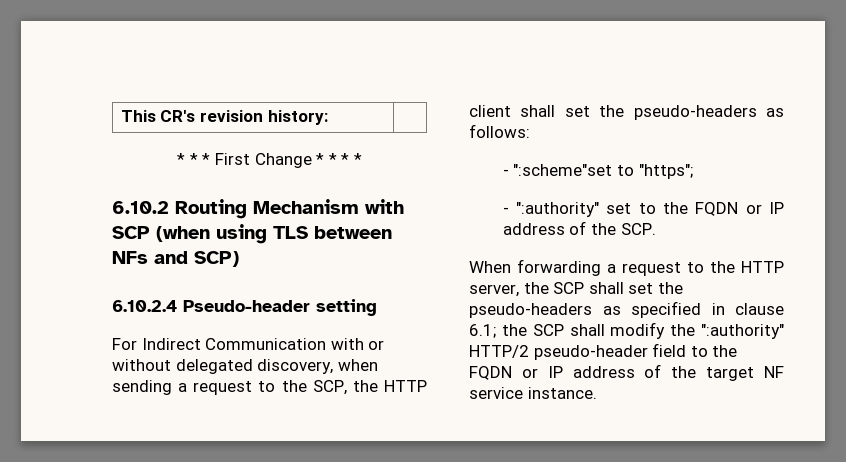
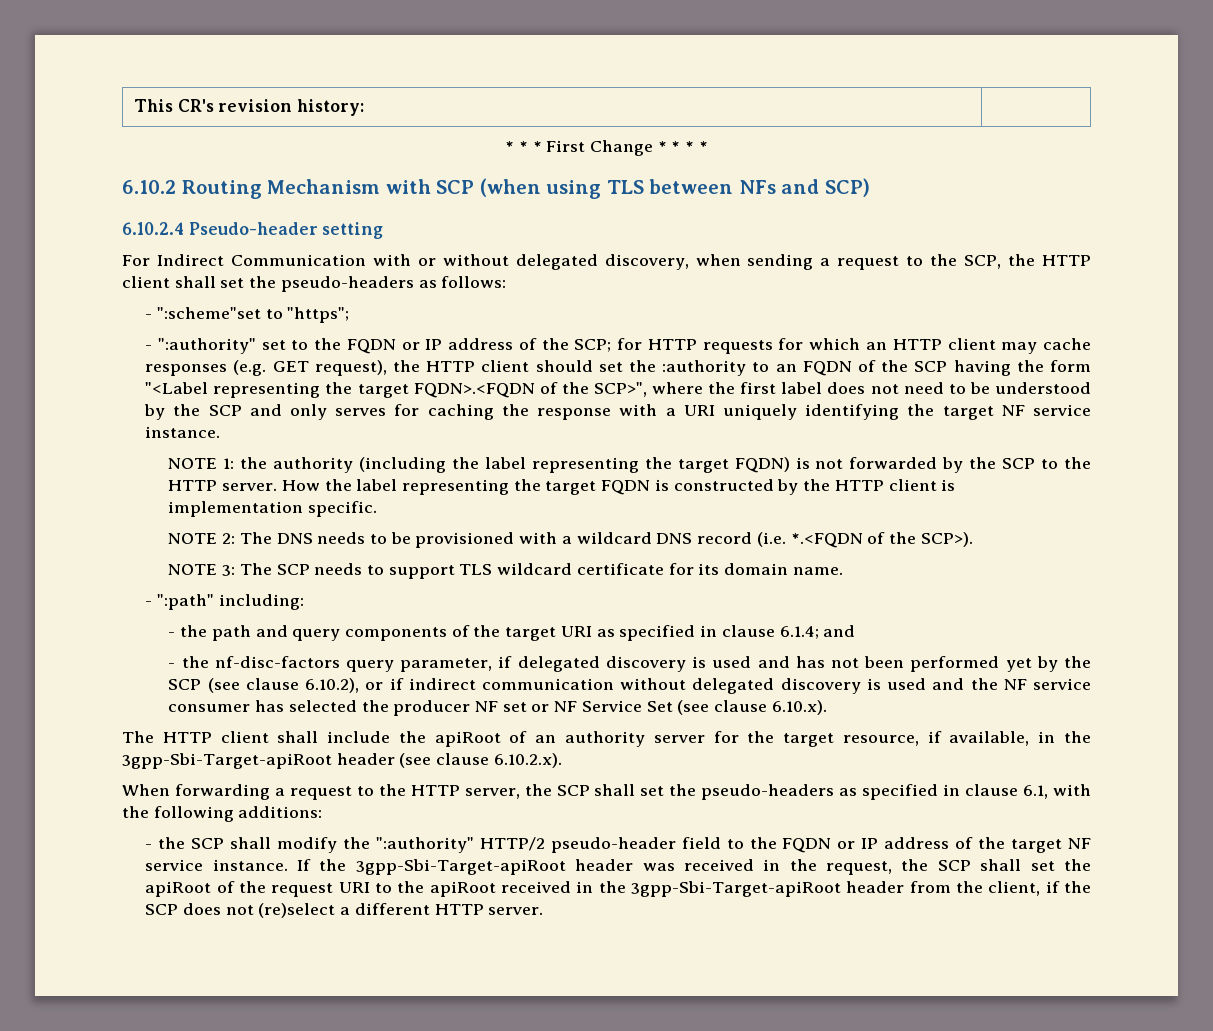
[620,223,656,235] SCP. -> [574,338,1091,354] [145,360,1091,376] [145,382,1092,398] [144,404,1091,420] [145,426,221,438] [168,457,1091,473] [168,479,956,495] [168,501,378,517] [168,532,973,548] [168,563,843,579] [145,594,304,610] [168,625,856,641] [168,656,1091,672] [168,678,1091,694] [168,700,827,716] [122,731,1092,747] [122,753,562,769] SCP; for HTTP requests for which an HTTP client may cache responses (e.g. GET request), the HTTP client should set the :authority to an FQDN of the SCP having the form "<Label representing the target FQDN>.<FQDN of the SCP>", where the first label does not need to be understood by the SCP and only serves for caching the response with a URI uniquely identifying the target NF service instance. // NOTE 1: the authority (including the label representing the target FQDN) is not forwarded by the SCP to the HTTP server. How the label representing the target FQDN is constructed by the HTTP client is implementation specific. // NOTE 2: The DNS needs to be provisioned with a wildcard DNS record (i.e. *.<FQDN of the SCP>). // NOTE 3: The SCP needs to support TLS wildcard certificate for its domain name. // - ":path" including: // - the path and query components of the target URI as specified in clause 6.1.4; and // - the nf-disc-factors query parameter, if delegated discovery is used and has not been performed yet by the SCP (see clause 6.10.2), or if indirect communication without delegated discovery is used and the NF service consumer has selected the producer NF set or NF Service Set (see clause 6.10.x). // The HTTP client shall include the apiRoot of an authority server for the target resource, if available, in the 3gpp-Sbi-Target-apiRoot header (see clause 6.10.2.x).
[469,324,496,338] 6.1; -> [1023,784,1091,799] [122,806,323,822] [145,844,153,849] 6.1, with the following additions: // -
(597, 393) none -> [296,859,1092,875] [145,881,1091,897] [145,903,544,918] If the 3gpp-Sbi-Target-apiRoot header was received in the request, the SCP shall set the apiRoot of the request URI to the apiRoot received in the 3gpp-Sbi-Target-apiRoot header from the client, if the SCP does not (re)select a different HTTP server.

